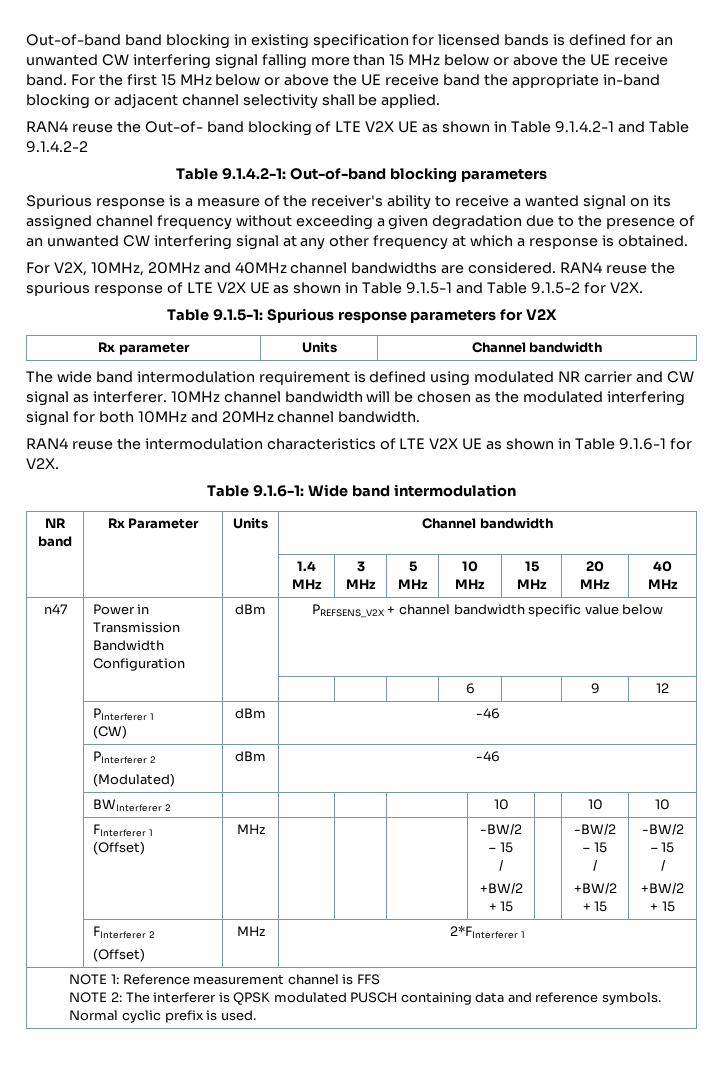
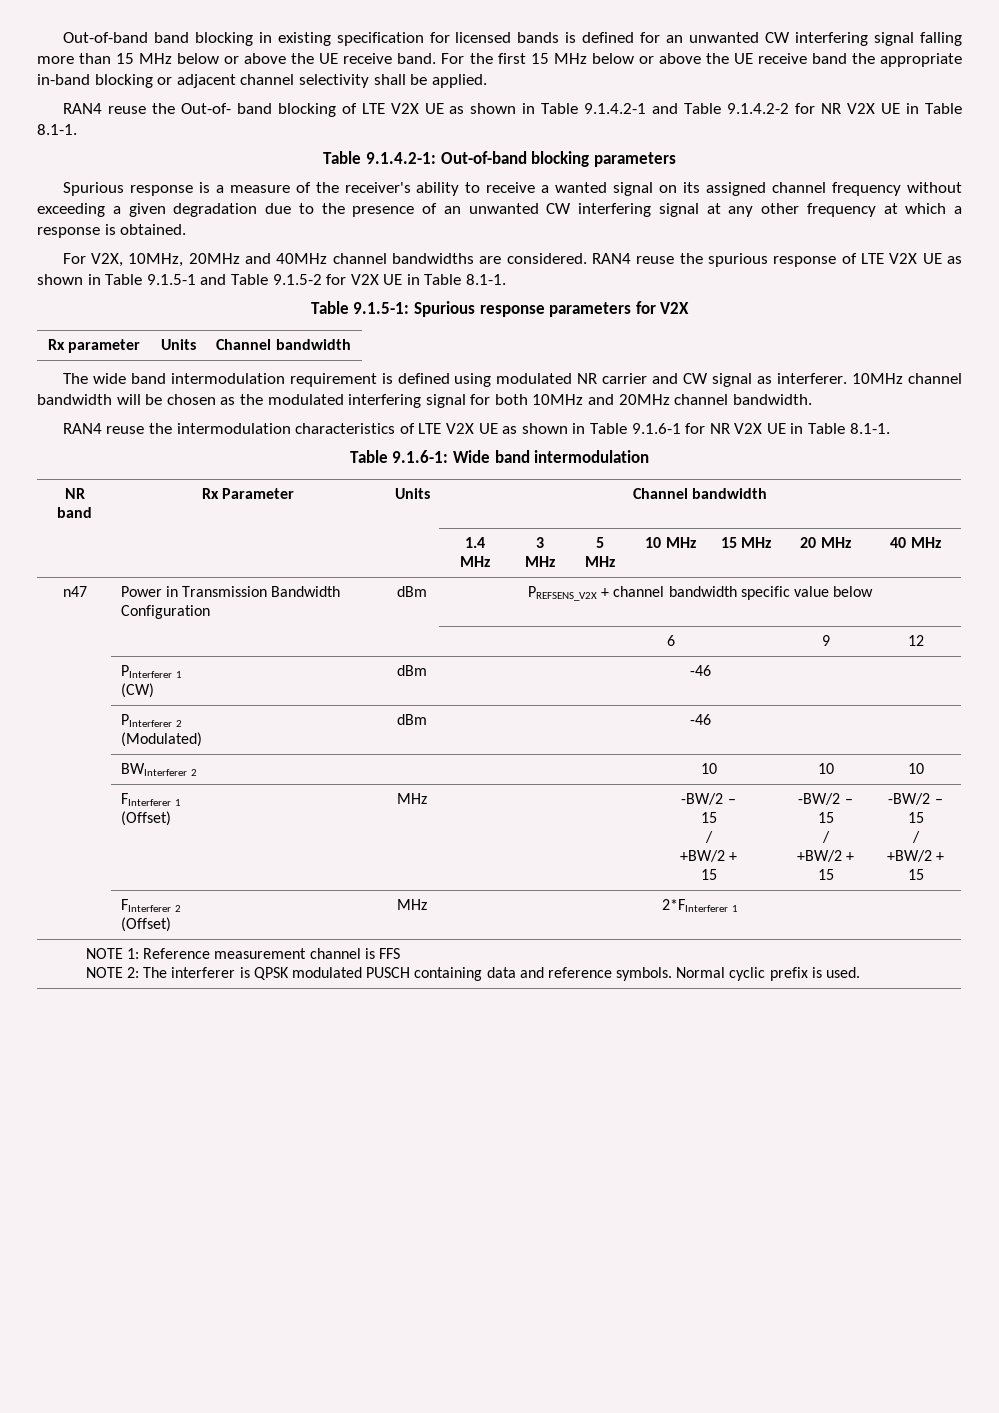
(88, 147) none -> [795,103,963,114] [37,124,77,135] for NR V2X UE in Table 8.1-1.
[609,282,643,293] V2X. -> [350,274,507,285] V2X UE in Table 8.1-1.
[26,458,59,469] V2X. -> [709,423,890,434] NR V2X UE in Table 8.1-1.

